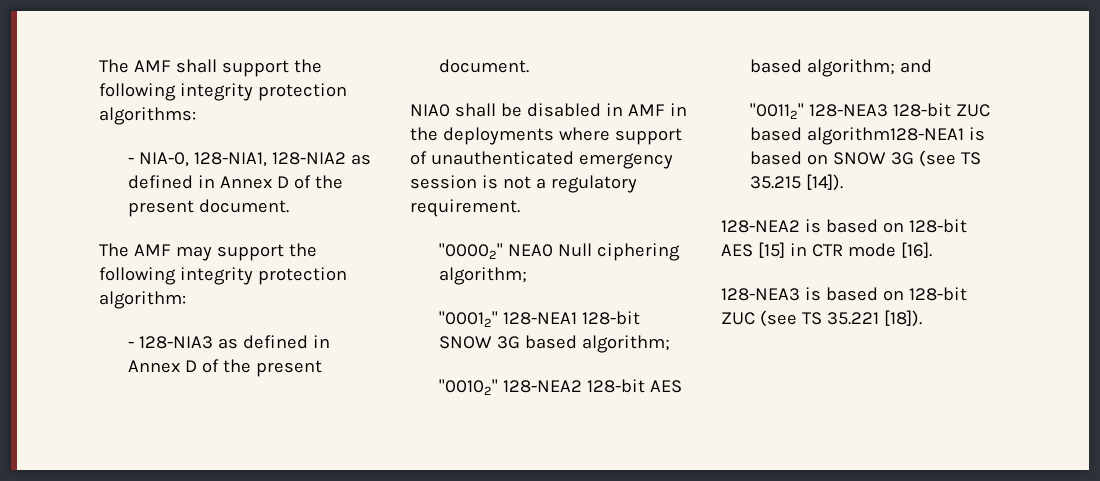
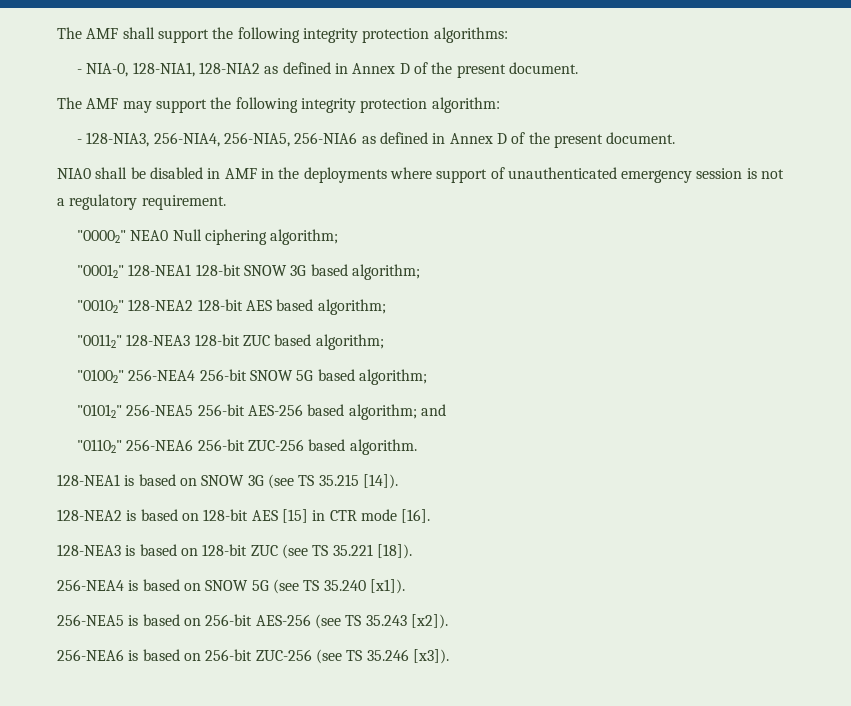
[139,336,214,349] 128-NIA3 -> [86,132,358,147] 128-NIA3, 256-NIA4, 256-NIA5, 256-NIA6
[900,59,933,73] and -> (386, 307) none
[807,127,965,145] algorithm128-NEA1 -> [315,334,384,350] [76,369,427,385] [76,404,446,420] [76,439,417,455] [57,474,120,486] algorithm; // "01002" 256-NEA4 256-bit SNOW 5G based algorithm; // "01012" 256-NEA5 256-bit AES-256 based algorithm; and // "01102" 256-NEA6 256-bit ZUC-256 based algorithm. // 128-NEA1
(922, 318) none -> [57,579,405,594] [57,614,448,629] [57,649,449,664] // 256-NEA4 is based on SNOW 5G (see TS 35.240 [x1]). // 256-NEA5 is based on 256-bit AES-256 (see TS 35.243 [x2]). // 256-NEA6 is based on 256-bit ZUC-256 (see TS 35.246 [x3]).

